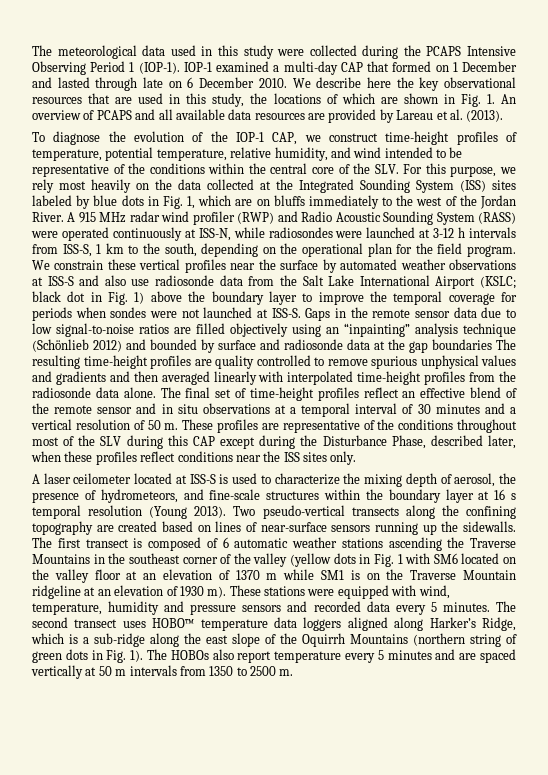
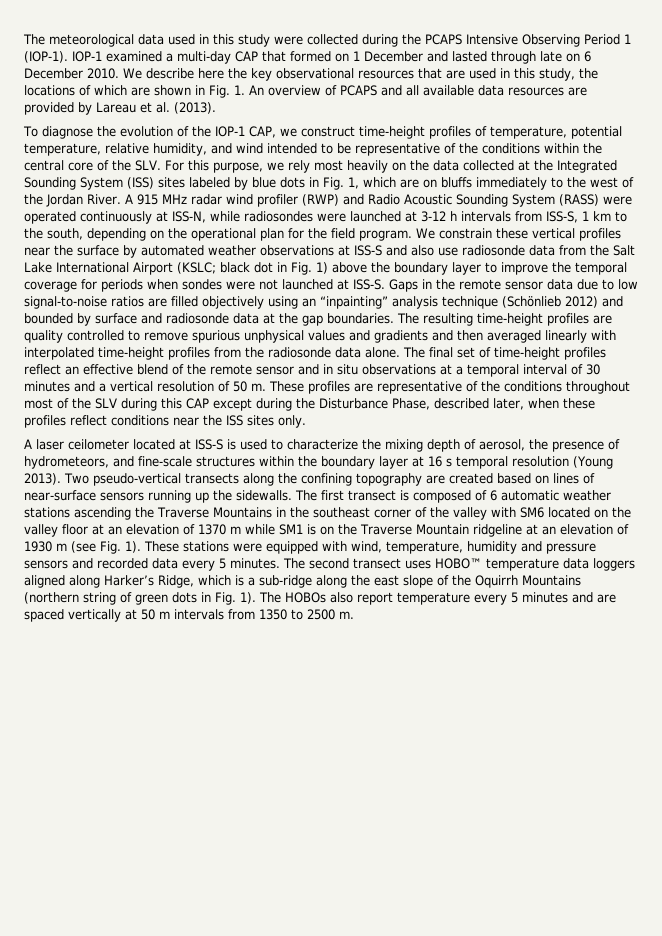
[432,339,492,350] boundaries -> [327,313,394,324] boundaries.
[290,553,403,567] (yellow dots in Fig. 1 -> (487, 513) none
[207,586,227,598] m). -> [56,541,141,554] m (see Fig. 1).

